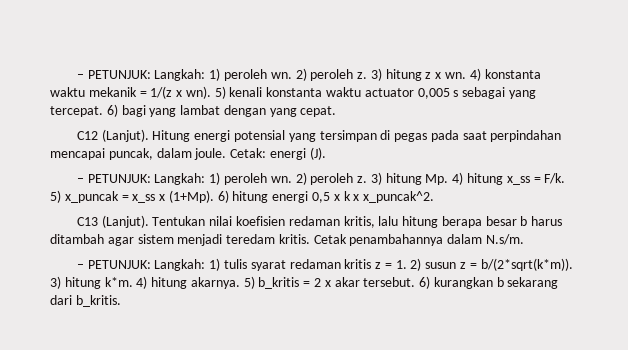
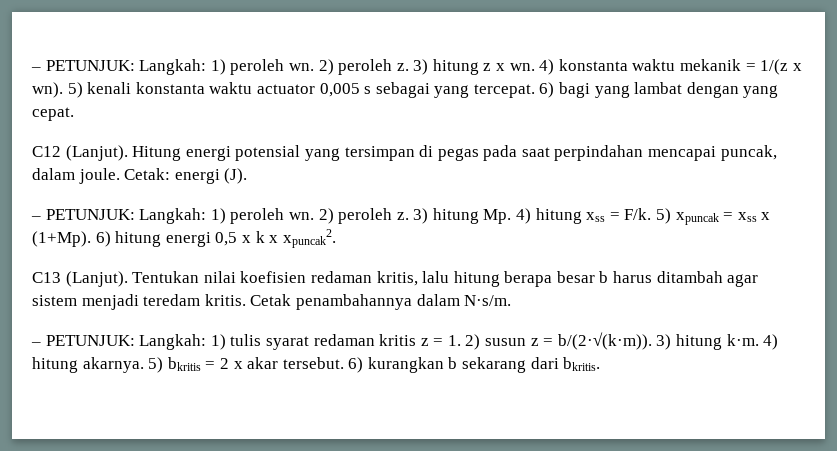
[506,176,530,185] x_ss -> [586,212,606,222] xss
[64,191,156,203] x_puncak = x_ss -> [675,212,757,225] xpuncak = xss
[363,191,435,203] x_puncak^2. -> [282,229,336,248] xpuncak2.
[486,234,525,245] N.s/m. -> [464,295,512,306] N·s/m.
[480,258,573,271] [50,276,133,289] b/(2*sqrt(k*m)). 3) hitung k*m. -> [557,332,759,350] b/(2·√(k·m)). 3) hitung k·m.
[258,277,300,289] b_kritis -> [167,357,201,371] bkritis
[75,295,121,307] b_kritis. -> [563,357,601,371] bkritis.

